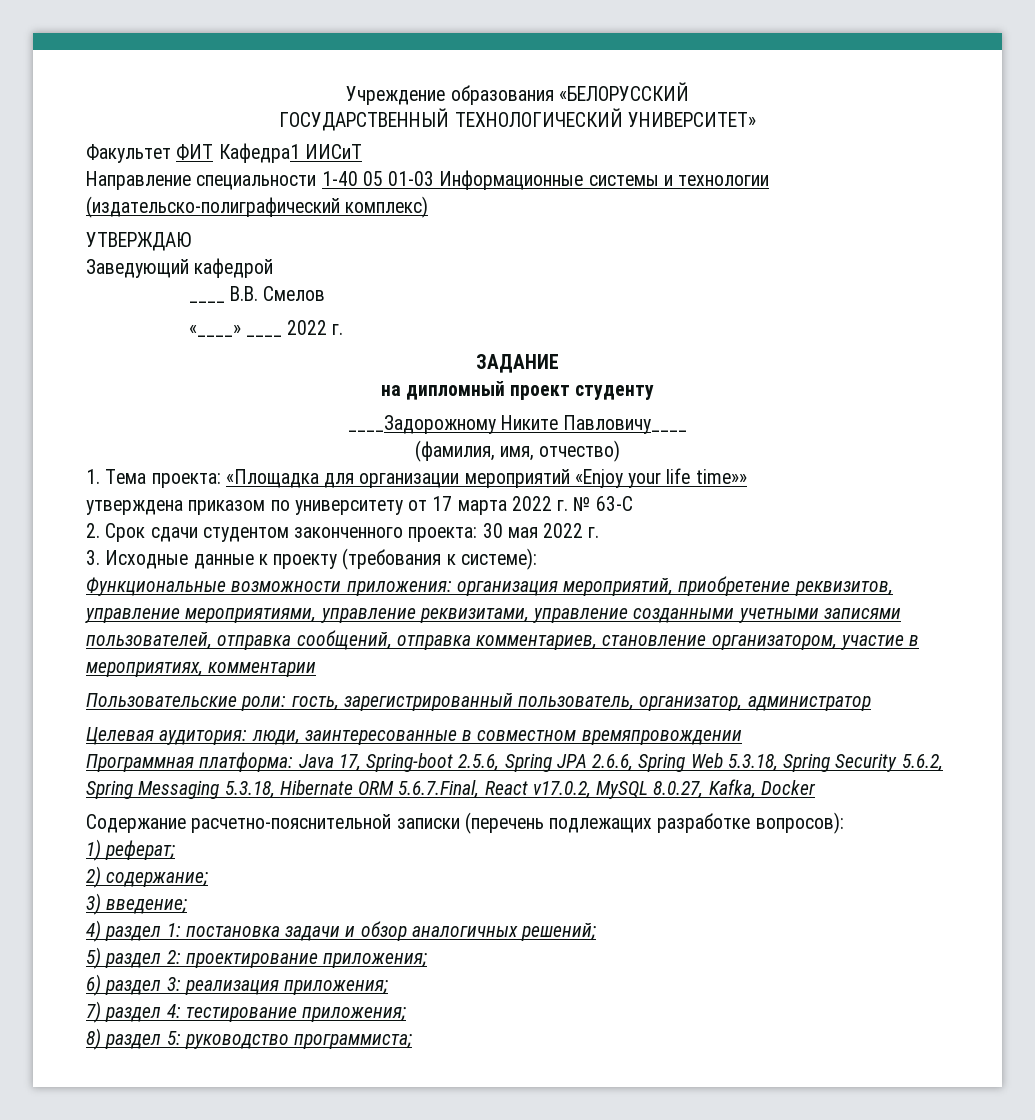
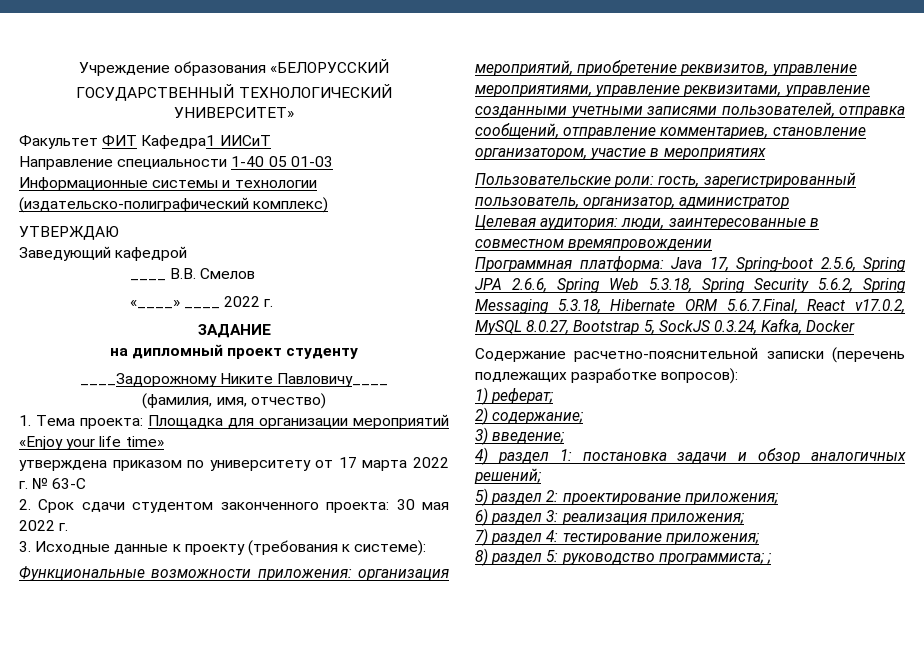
[225,469,319,488] «Площадка -> [148,415,223,428] Площадка
[695,469,747,484] time»» -> [125,436,164,447] time»
[396,635,471,650] отправка -> [563,127,657,139] отправление
[86,662,317,677] мероприятиях, комментарии -> [663,148,766,160] мероприятиях
(704, 790) none -> [573,320,757,335] Bootstrap 5, SockJS 0.3.24,
(413, 1041) none -> [766,553,771,564] ;

